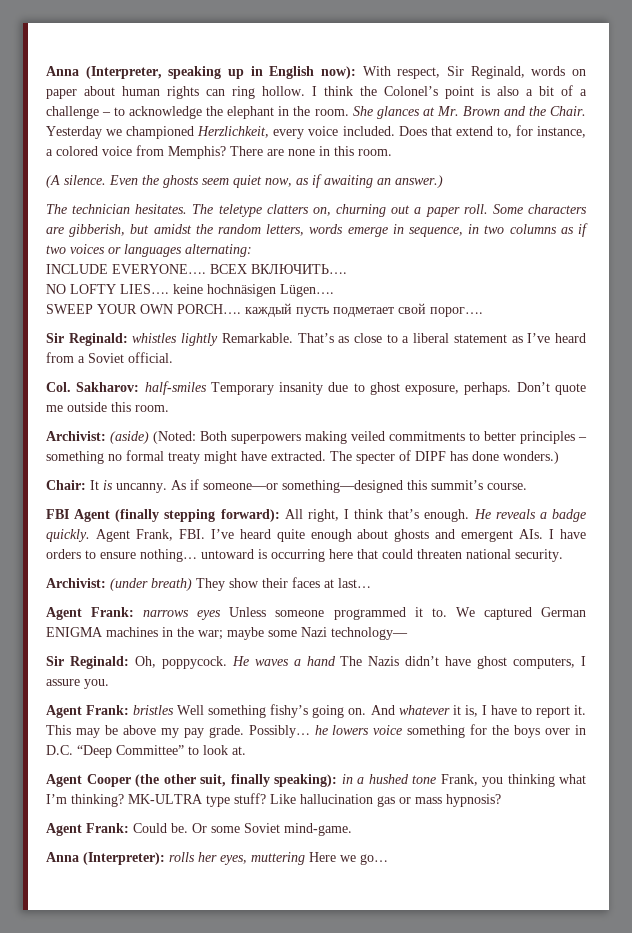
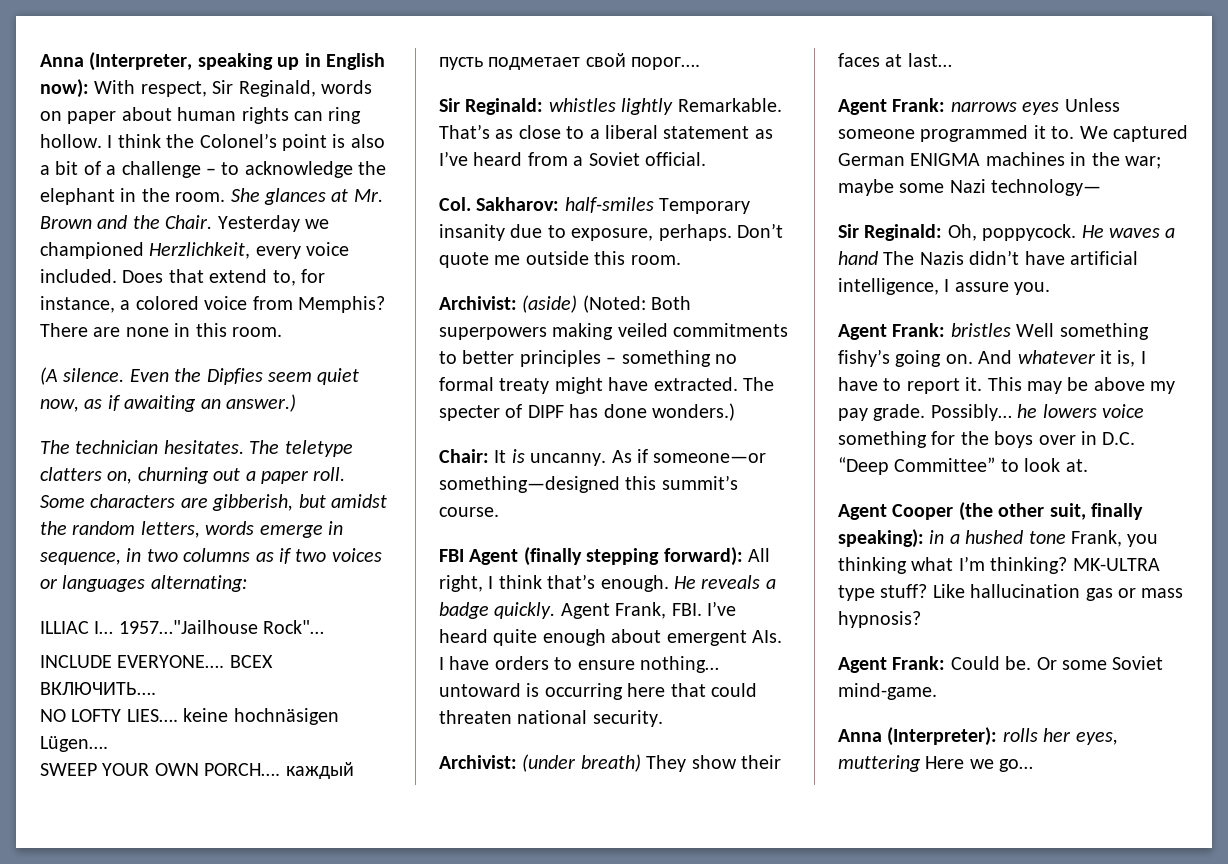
[163,175,199,188] ghosts -> [206,368,263,385] Dipfies
(252, 250) none -> [40,620,325,634] // ILLIAC I… 1957…"Jailhouse Rock"…
[369,382,400,395] ghost -> (566, 231) none
[394,529,456,542] ghosts and -> (662, 636) none
[477,656,576,669] ghost computers, -> [1070,251,1138,265] [838,278,939,295] artificial intelligence,

